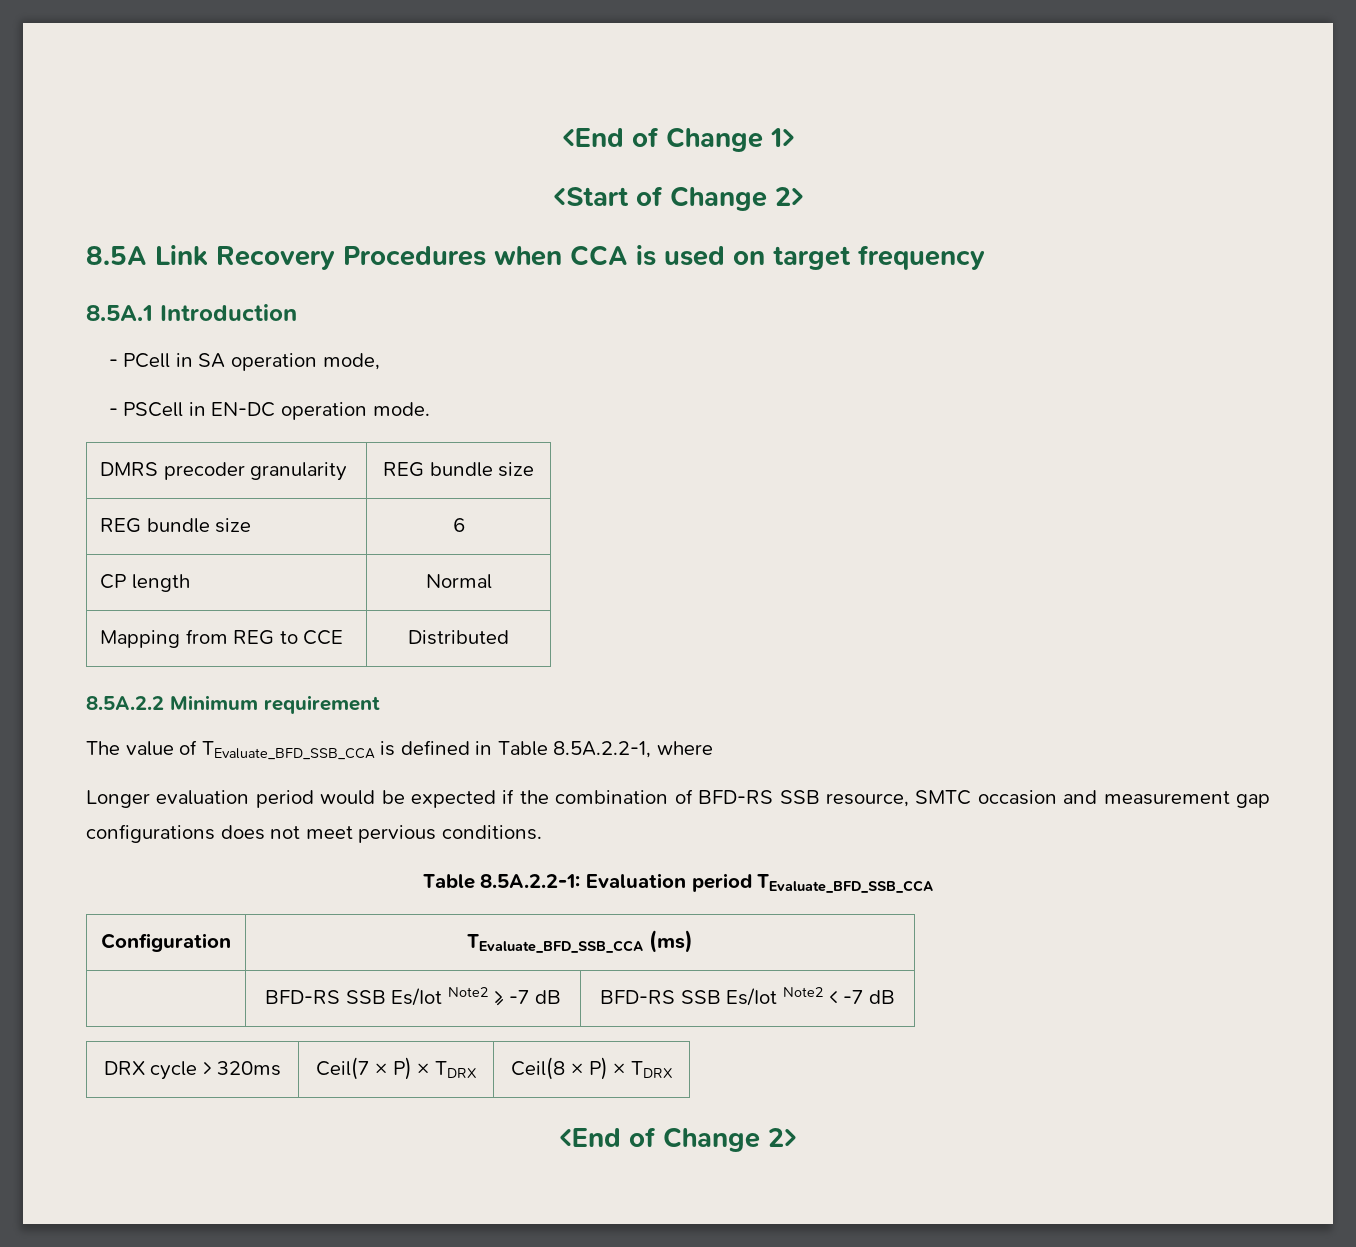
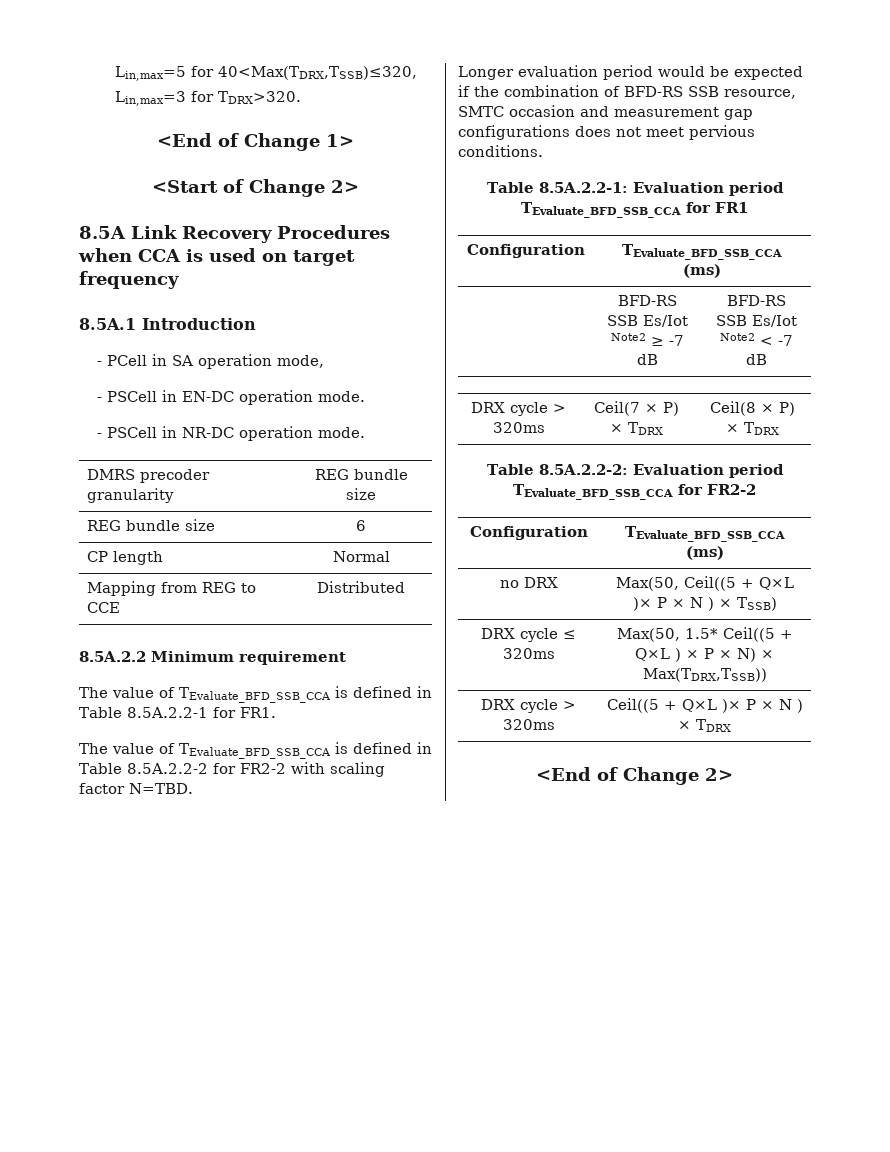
(561, 137) none -> [115,66,418,81] [115,91,302,106] Lin,max=5 for 40<Max(TDRX,TSSB)≤320, // Lin,max=3 for TDRX>320. //
(430, 409) none -> [97,426,366,441] // - PSCell in NR-DC operation mode.
[553,741,713,758] 8.5A.2.2-1, where -> [126,707,276,718] [79,742,432,759] [79,762,385,777] [79,783,193,794] 8.5A.2.2-1 for FR1. // The value of TEvaluate_BFD_SSB_CCA is defined in Table 8.5A.2.2-2 for FR2-2 with scaling factor N=TBD.
(934, 883) none -> [686,202,748,213] for FR1
(673, 1069) none -> [486,464,784,478] [513,484,756,500] [469,526,588,540] [624,526,785,542] [685,546,724,560] [499,577,558,588] [615,576,794,591] [632,597,777,611] [481,628,576,642] [502,648,555,659] [616,627,793,642] [635,648,774,662] [642,668,767,682] [481,699,576,713] [502,719,555,730] [606,698,803,713] [678,719,731,732] // Table 8.5A.2.2-2: Evaluation period TEvaluate_BFD_SSB_CCA for FR2-2 // Configuration | TEvaluate_BFD_SSB_CCA (ms) // no DRX | Max(50, Ceil((5 + Q×L )× P × N ) × TSSB) // DRX cycle ≤ 320ms | Max(50, 1.5* Ceil((5 + Q×L ) × P × N) × Max(TDRX,TSSB)) // DRX cycle > 320ms | Ceil((5 + Q×L )× P × N ) × TDRX

